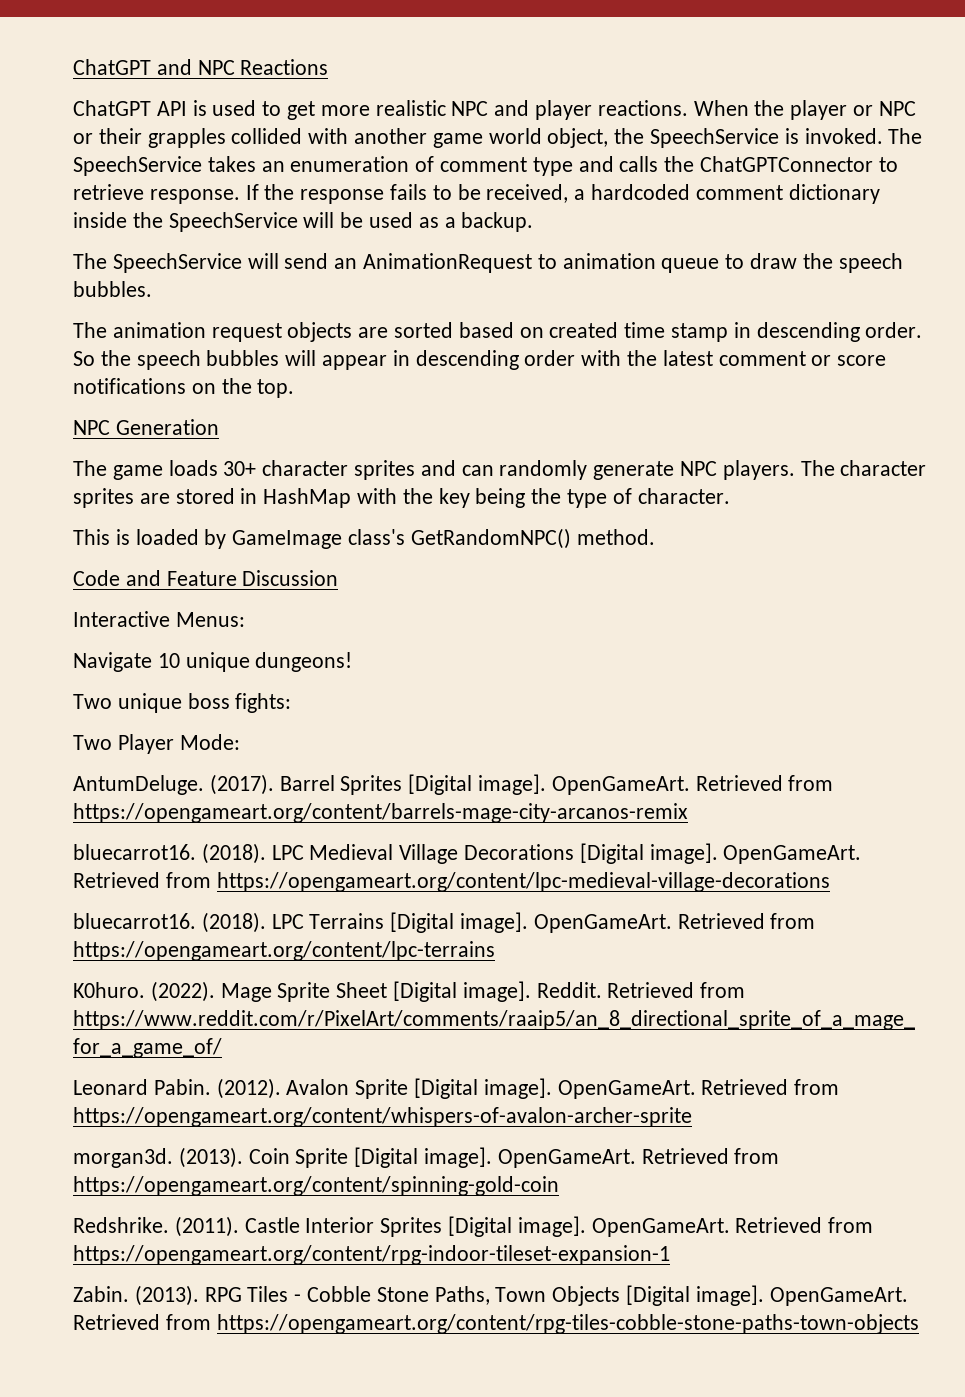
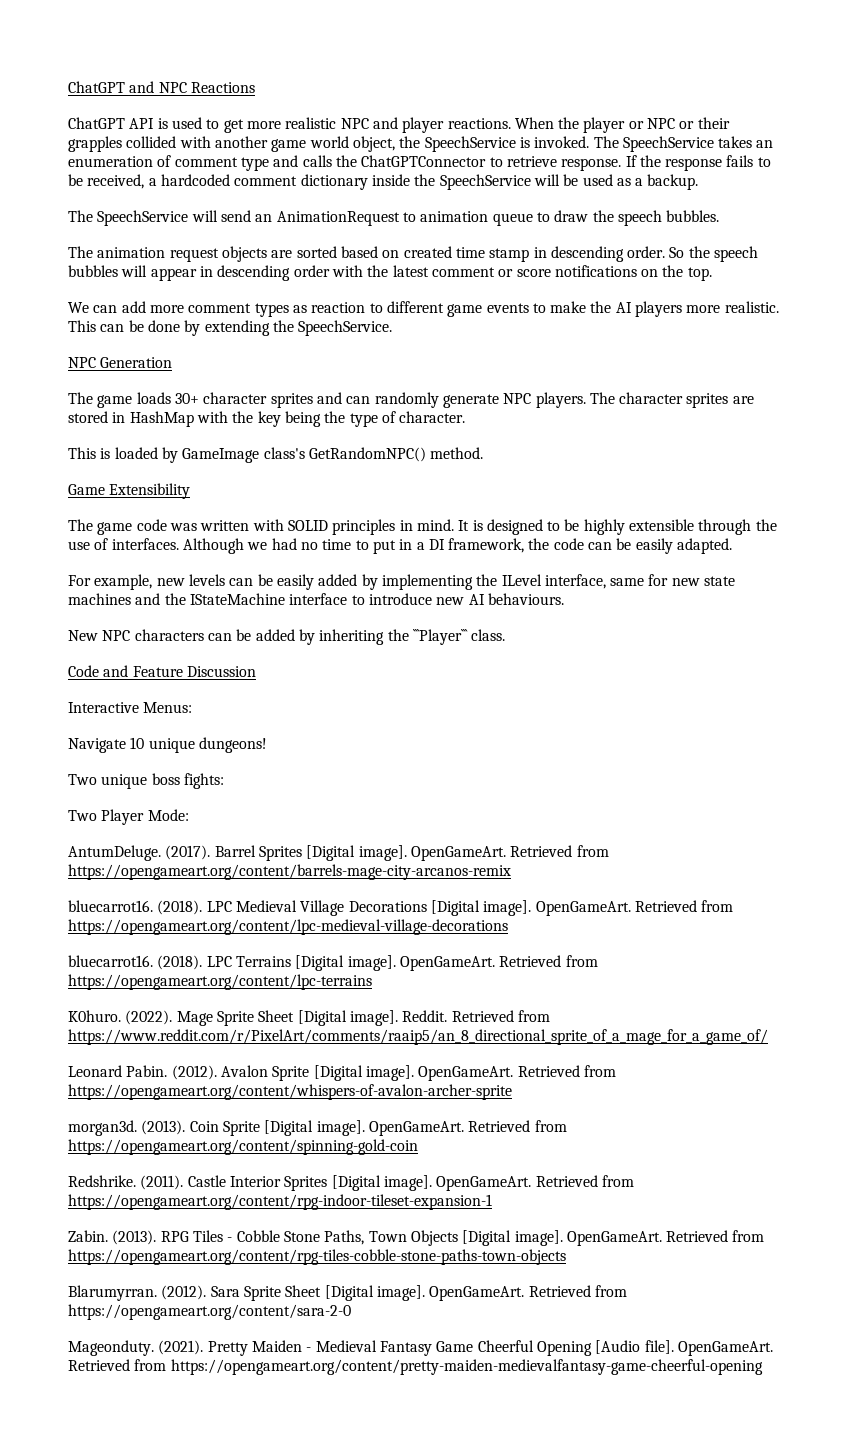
(295, 388) none -> [68,301,779,317] [68,320,393,336] // We can add more comment types as reaction to different game events to make the AI players more realistic. This can be done by extending the SpeechService.
(655, 537) none -> [68,483,191,499] [68,519,777,535] [68,538,733,554] [68,574,736,590] [68,593,564,605] [68,629,506,645] // Game Extensibility // The game code was written with SOLID principles in mind. It is designed to be highly extensible through the use of interfaces. Although we had no time to put in a DI framework, the code can be easily adapted. // For example, new levels can be easily added by implementing the ILevel interface, same for new state machines and the IStateMachine interface to introduce new AI behaviours. // New NPC characters can be added by inheriting the ```Player``` class.
(919, 1324) none -> [68,1285,627,1301] [68,1304,351,1320] [68,1340,773,1356] [68,1359,763,1375] // Blarumyrran. (2012). Sara Sprite Sheet [Digital image]. OpenGameArt. Retrieved from https://opengameart.org/content/sara-2-0 // Mageonduty. (2021). Pretty Maiden - Medieval Fantasy Game Cheerful Opening [Audio file]. OpenGameArt. Retrieved from https://opengameart.org/content/pretty-maiden-medievalfantasy-game-cheerful-opening

